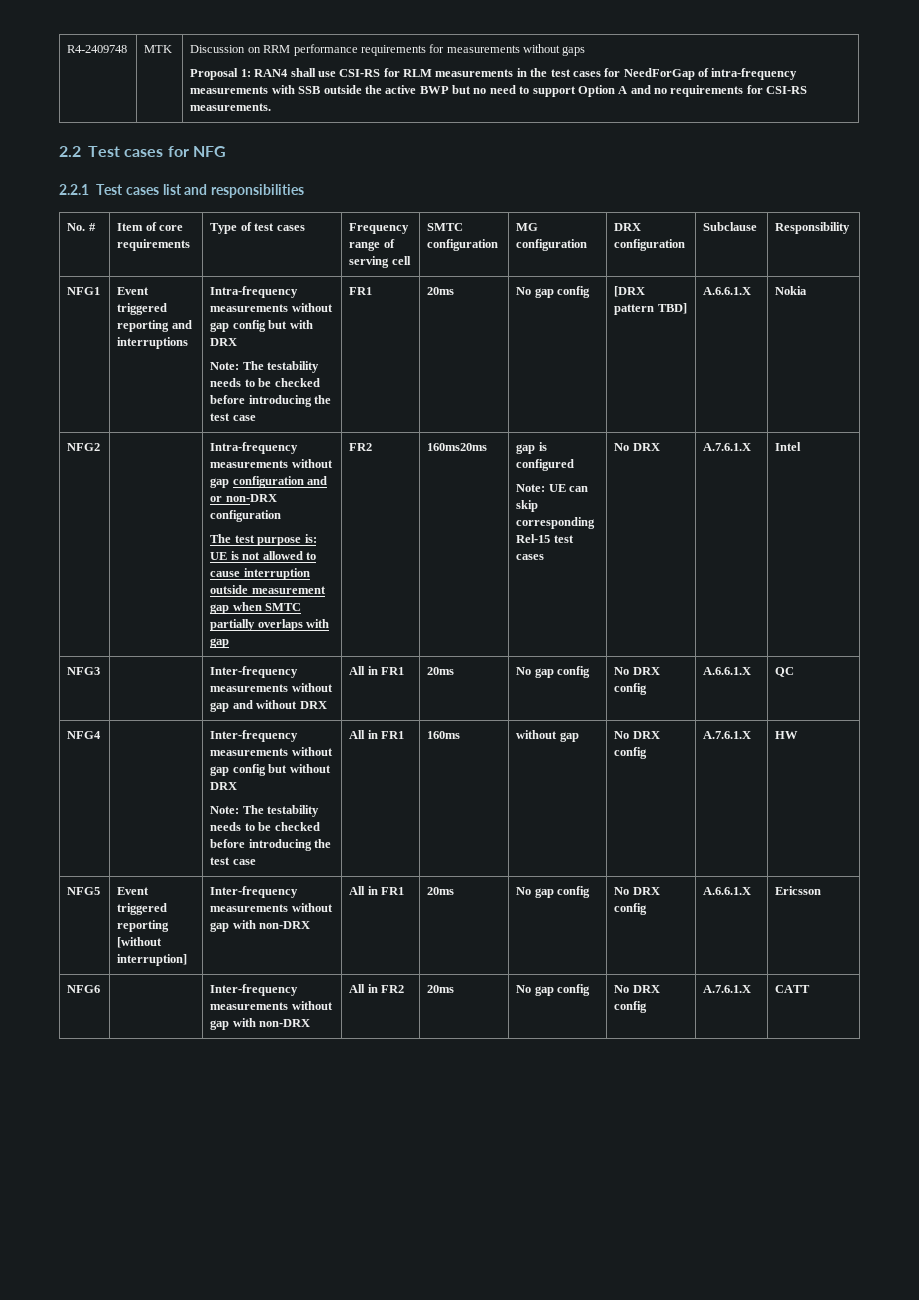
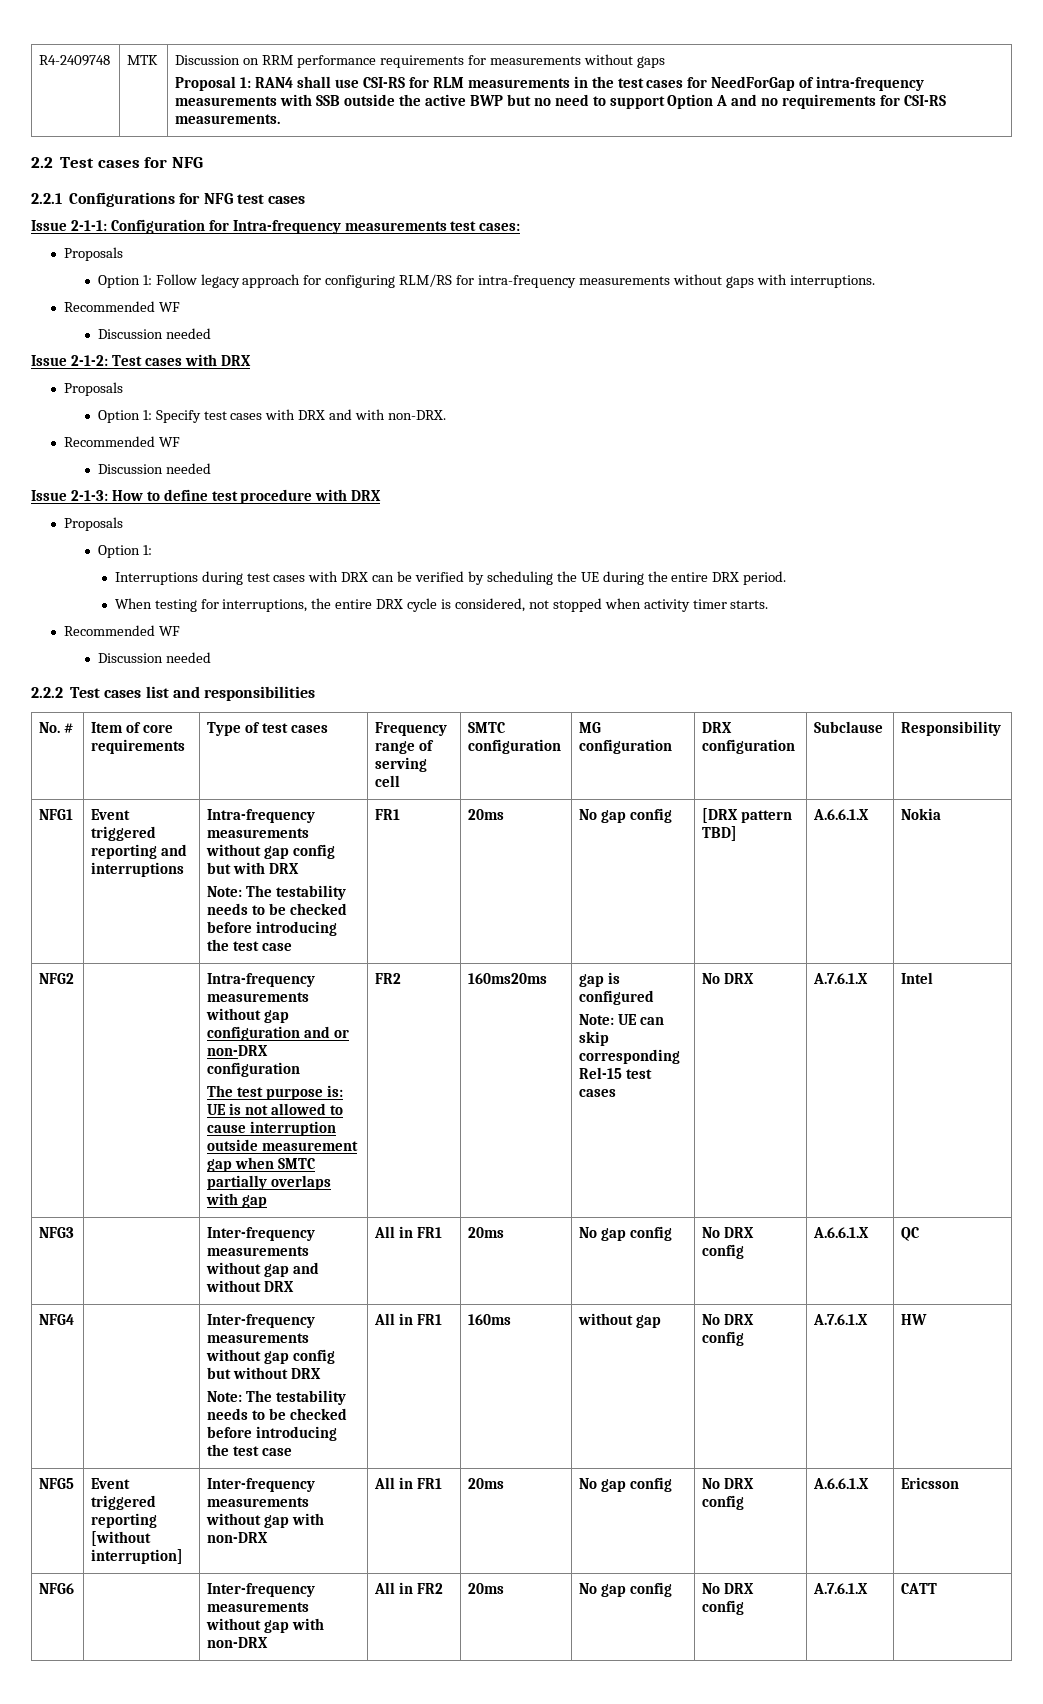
(89, 189) none -> [69,192,305,207] [31,219,521,234] [63,247,123,261] [97,274,875,288] [63,301,180,312] [97,328,211,339] [31,354,251,366] [63,382,123,396] [97,409,447,423] [63,436,180,447] [97,463,211,474] [31,489,382,504] [63,517,123,531] [97,545,152,558] [114,571,787,585] [114,598,769,612] [63,625,180,636] [97,652,211,663] [31,687,63,698] Configurations for NFG test cases // Issue 2-1-1: Configuration for Intra-frequency measurements test cases: // Proposals // Option 1: Follow legacy approach for configuring RLM/RS for intra-frequency measurements without gaps with interruptions. // Recommended WF // Discussion needed // Issue 2-1-2: Test cases with DRX // Proposals // Option 1: Specify test cases with DRX and with non-DRX. // Recommended WF // Discussion needed // Issue 2-1-3: How to define test procedure with DRX // Proposals // Option 1: // Interruptions during test cases with DRX can be verified by scheduling the UE during the entire DRX period. // When testing for interruptions, the entire DRX cycle is considered, not stopped when activity timer starts. // Recommended WF // Discussion needed // 2.2.2

